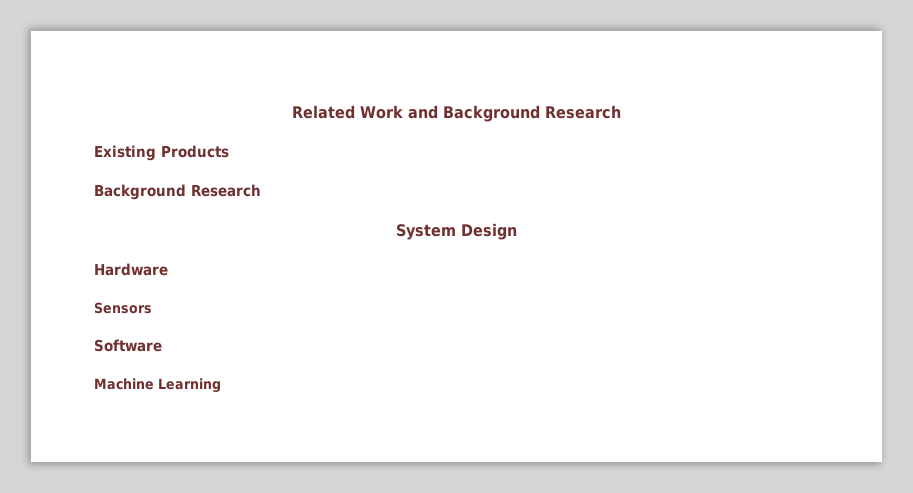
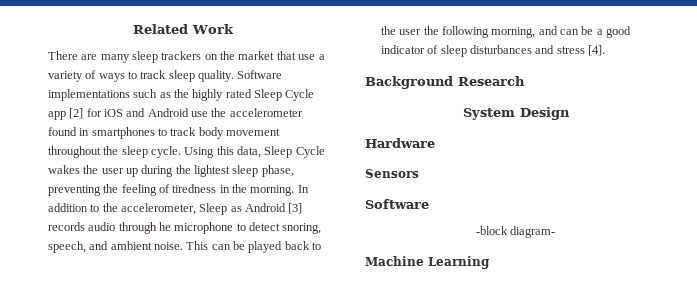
[408,105,621,122] [94,145,229,161] and Background Research // Existing Products -> [47,51,325,63] [47,70,283,82] [47,89,315,101] [47,108,303,120] [47,127,281,139] [47,146,325,158] [47,165,294,177] [47,184,309,196] [47,203,303,215] [47,222,322,234] [47,241,322,253] [380,26,632,38] [380,45,606,57] // There are many sleep trackers on the market that use a variety of ways to track sleep quality. Software implementations such as the highly rated Sleep Cycle app [2] for iOS and Android use the accelerometer found in smartphones to track body movement throughout the sleep cycle. Using this data, Sleep Cycle wakes the user up during the lightest sleep phase, preventing the feeling of tiredness in the morning. In addition to the accelerometer, Sleep as Android [3] records audio through he microphone to detect snoring, speech, and ambient noise. This can be played back to the user the following morning, and can be a good indicator of sleep disturbances and stress [4].
(162, 345) none -> [475,226,556,238] // -block diagram-

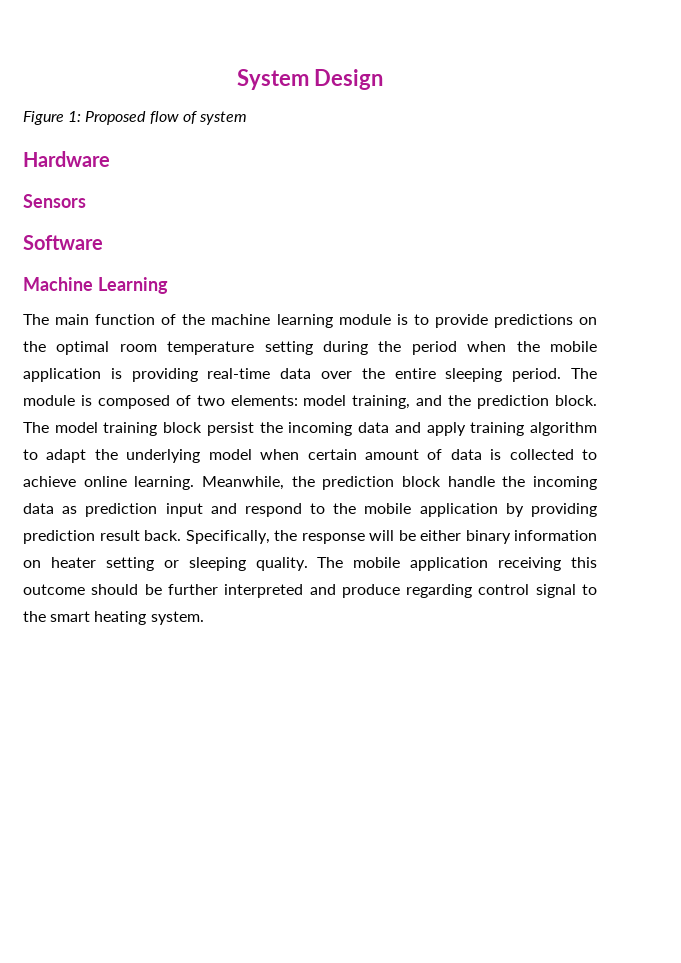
[132,24,234,34] [47,51,325,63] [47,70,283,82] [47,89,315,101] [47,108,303,120] [47,127,281,139] [47,146,325,158] [47,165,294,177] [47,184,309,196] [47,203,303,215] [47,222,322,234] [47,241,322,253] [380,26,632,38] [380,45,606,57] [365,76,525,89] [462,107,570,120] Related Work // There are many sleep trackers on the market that use a variety of ways to track sleep quality. Software implementations such as the highly rated Sleep Cycle app [2] for iOS and Android use the accelerometer found in smartphones to track body movement throughout the sleep cycle. Using this data, Sleep Cycle wakes the user up during the lightest sleep phase, preventing the feeling of tiredness in the morning. In addition to the accelerometer, Sleep as Android [3] records audio through he microphone to detect snoring, speech, and ambient noise. This can be played back to the user the following morning, and can be a good indicator of sleep disturbances and stress [4]. // Background Research // System Design -> [236,69,384,90] [23,111,247,125] System Design // Figure 1: Proposed flow of system
[475,226,556,238] // -block diagram- -> (103, 242) none
(490, 262) none -> [23,314,597,328] [23,341,597,355] [23,368,597,382] [23,395,598,409] [23,422,598,436] [23,449,598,463] [23,476,598,490] [23,503,597,517] [23,530,597,544] [23,557,597,571] [23,584,597,598] [23,611,204,625] // The main function of the machine learning module is to provide predictions on the optimal room temperature setting during the period when the mobile application is providing real-time data over the entire sleeping period. The module is composed of two elements: model training, and the prediction block. The model training block persist the incoming data and apply training algorithm to adapt the underlying model when certain amount of data is collected to achieve online learning. Meanwhile, the prediction block handle the incoming data as prediction input and respond to the mobile application by providing prediction result back. Specifically, the response will be either binary information on heater setting or sleeping quality. The mobile application receiving this outcome should be further interpreted and produce regarding control signal to the smart heating system.

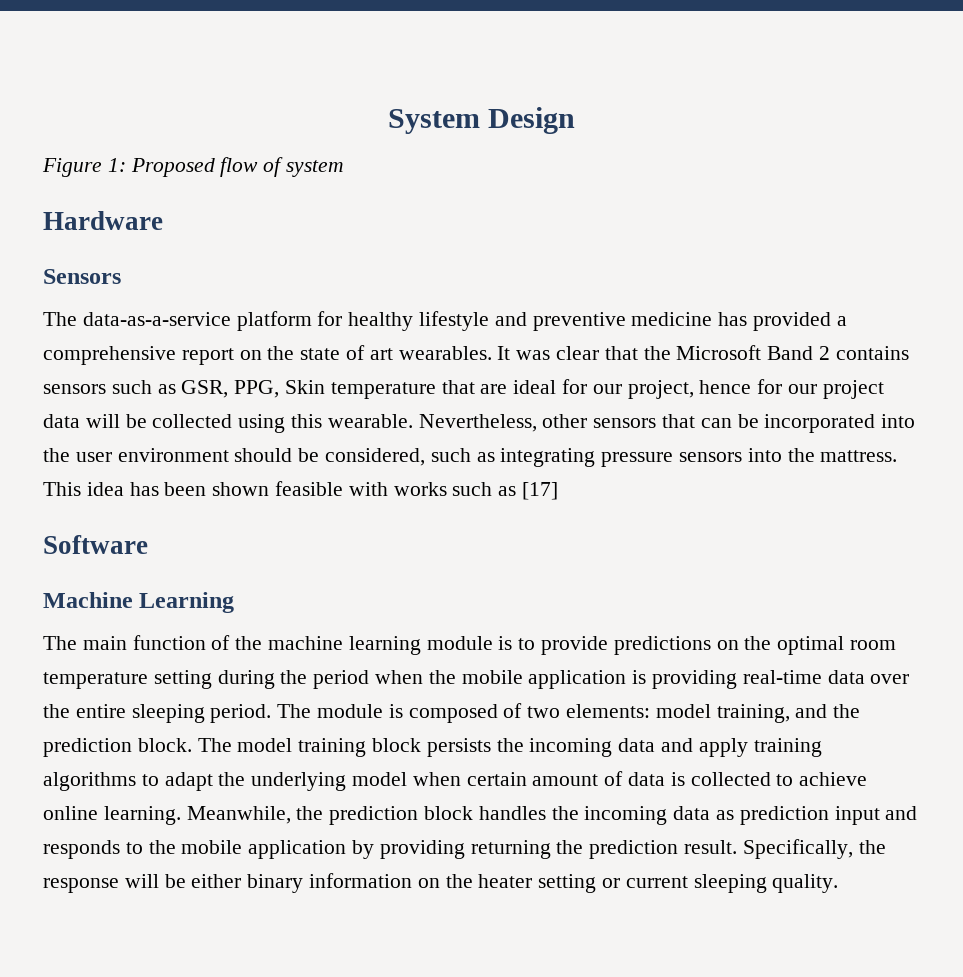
(86, 201) none -> [43,311,847,331] [43,345,909,365] [43,379,884,399] [43,414,916,433] [43,448,898,467] [43,481,559,500] // The data-as-a-service platform for healthy lifestyle and preventive medicine has provided a comprehensive report on the state of art wearables. It was clear that the Microsoft Band 2 contains sensors such as GSR, PPG, Skin temperature that are ideal for our project, hence for our project data will be collected using this wearable. Nevertheless, other sensors that can be incorporated into the user environment should be considered, such as integrating pressure sensors into the mattress. This idea has been shown feasible with works such as [17]
[206,422,254,436] persist -> [426,738,491,757] persists
[530,422,598,436] algorithm -> [43,772,136,791] algorithms
[447,476,495,487] handle -> [478,806,546,820] handles
[244,503,302,517] respond -> [43,840,120,859] responds
[23,530,181,544] prediction result back. -> [470,840,738,859] returning the prediction result.
(41, 564) none -> [445,874,473,888] the
(179, 564) none -> [625,876,688,888] current
[317,557,597,571] [23,584,597,598] [23,611,204,625] The mobile application receiving this outcome should be further interpreted and produce regarding control signal to the smart heating system. -> (839, 883) none

